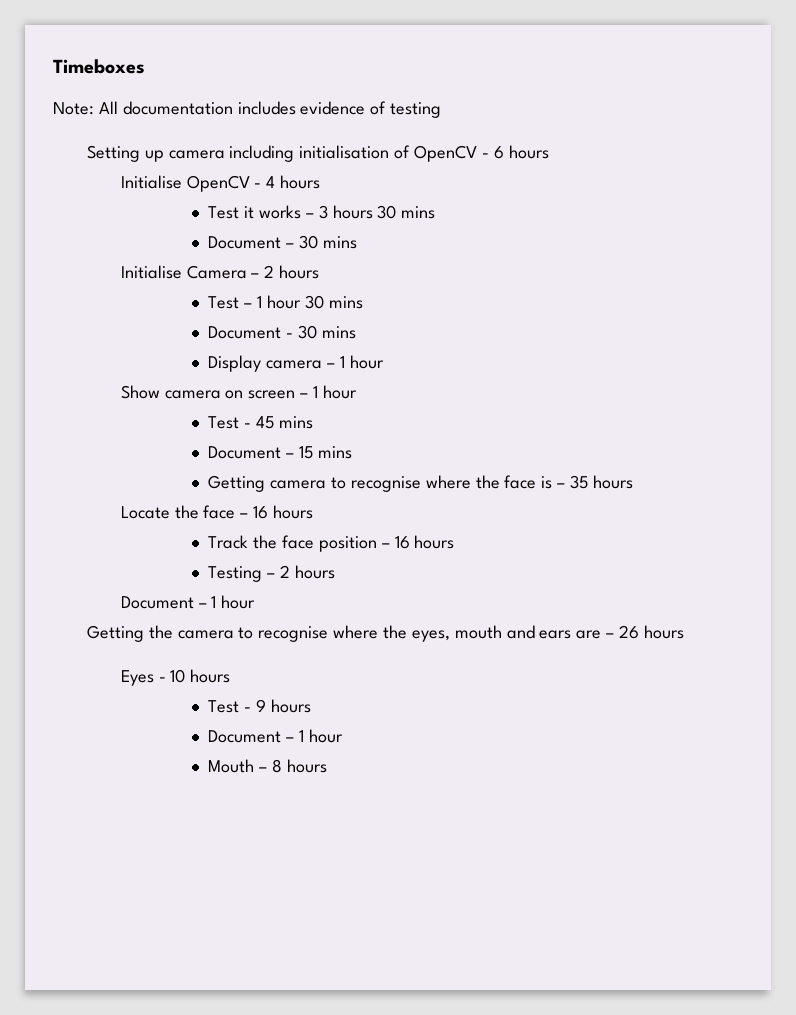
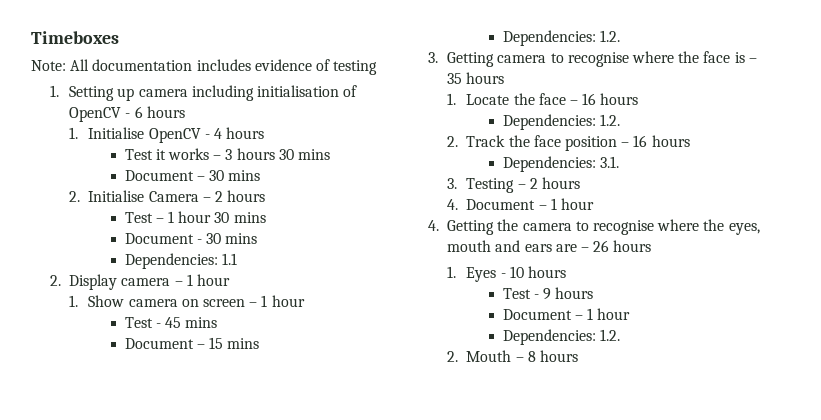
(442, 110) none -> [50,85,60,97] 1.
(549, 152) none -> [69,127,79,139] 1.
(357, 242) none -> [69,191,81,202] 2.
(356, 332) none -> [124,253,237,269] [50,275,62,286] Dependencies: 1.1 // 2.
(384, 362) none -> [69,295,79,307] 1.
(352, 452) none -> [502,30,620,46] [428,52,439,63] Dependencies: 1.2. // 3.
(633, 482) none -> [447,93,457,105] 1.
(313, 512) none -> [502,114,620,130] [447,136,459,147] Dependencies: 1.2. // 2.
(455, 542) none -> [502,156,619,172] [447,178,458,189] Dependencies: 3.1. // 3.
[120,595,256,609] Document – 1 hour // -> [447,198,594,210] [428,220,440,231] 4. Document – 1 hour // 4.
(684, 632) none -> [447,266,457,278] 1.
(343, 736) none -> [502,329,620,345] [447,351,459,362] Dependencies: 1.2. // 2.

